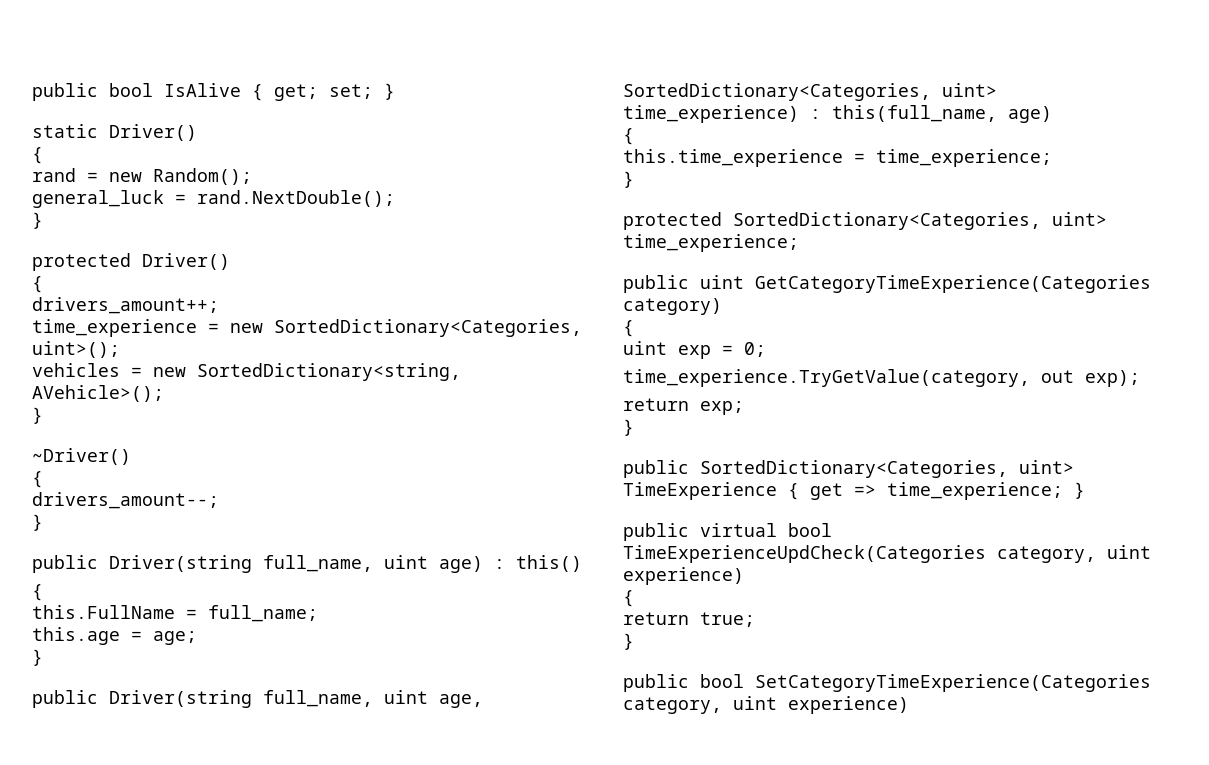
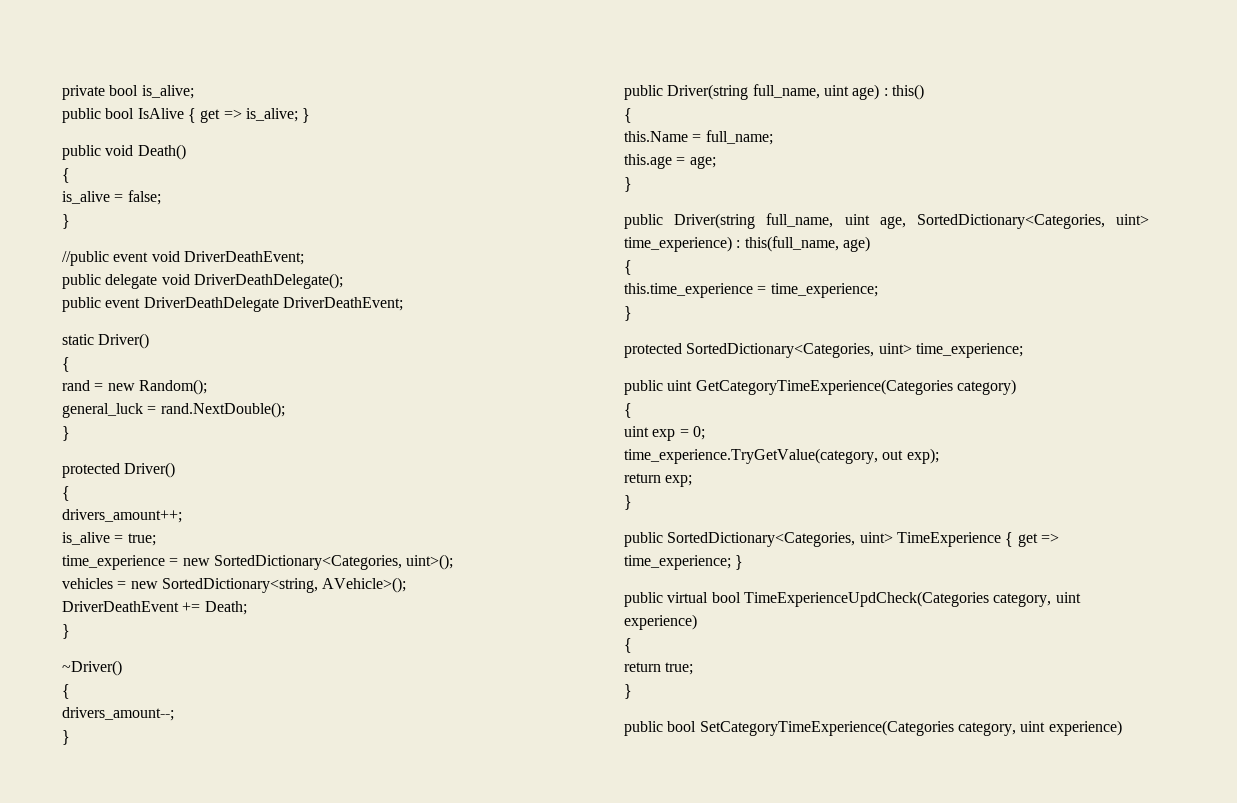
(32, 92) none -> [62,85,194,100] private bool is_alive; //
[274,83,395,101] get; set; } -> [200,108,311,123] [62,144,186,160] [62,168,70,183] [62,190,161,205] [62,214,70,229] [62,251,304,266] [62,273,343,289] [62,297,403,312] get => is_alive; } // public void Death() // { // is_alive = false; // } // //public event void DriverDeathEvent; // public delegate void DriverDeathDelegate(); // public event DriverDeathDelegate DriverDeathEvent;
(219, 305) none -> [62,532,156,546] // is_alive = true;
(164, 393) none -> [62,601,247,615] // DriverDeathEvent += Death;
[32,605,175,619] this.FullName -> [624,131,688,142] this.Name

